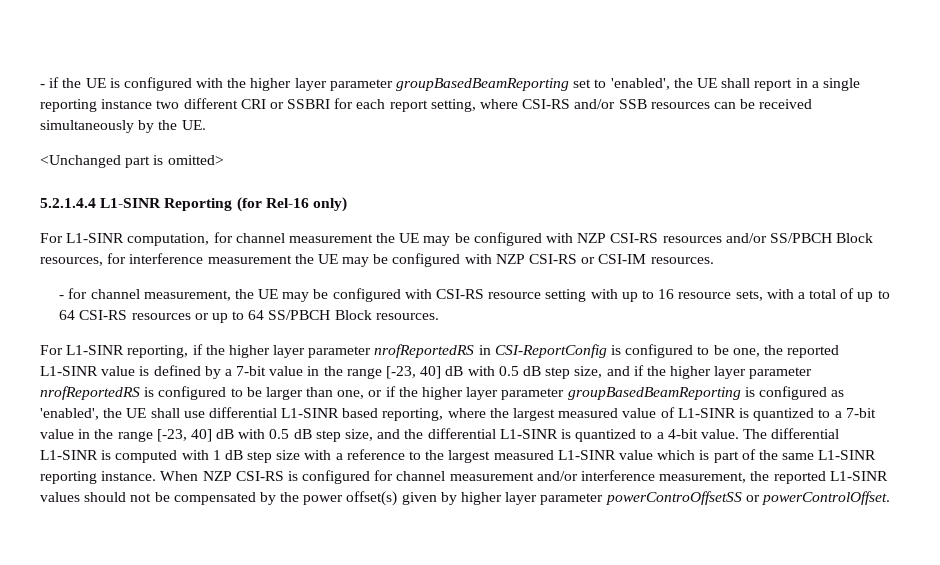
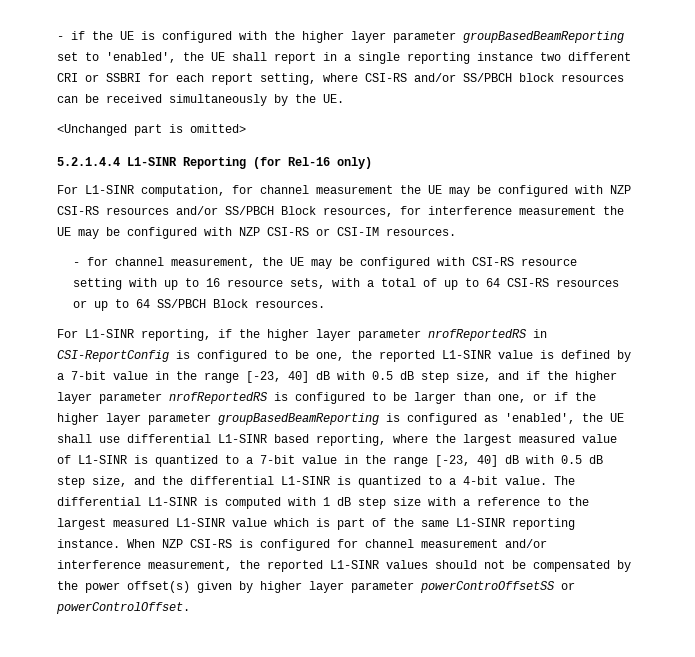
[618,99,647,109] SSB -> [463,73,554,82] SS/PBCH block

